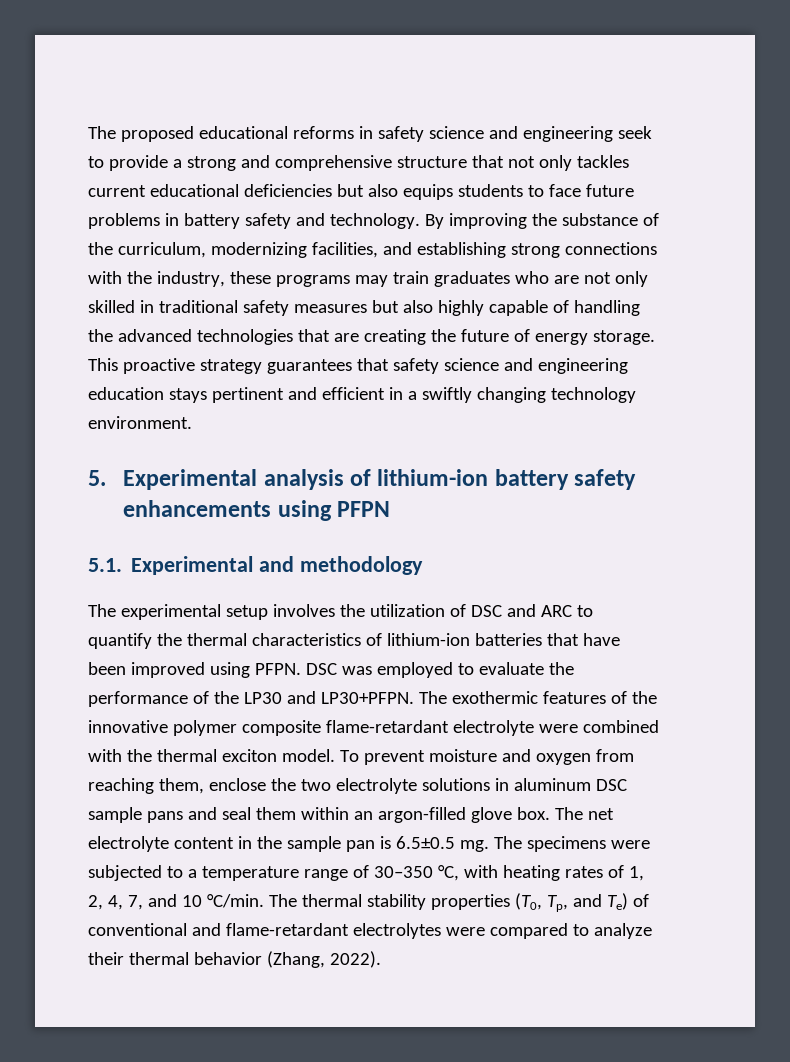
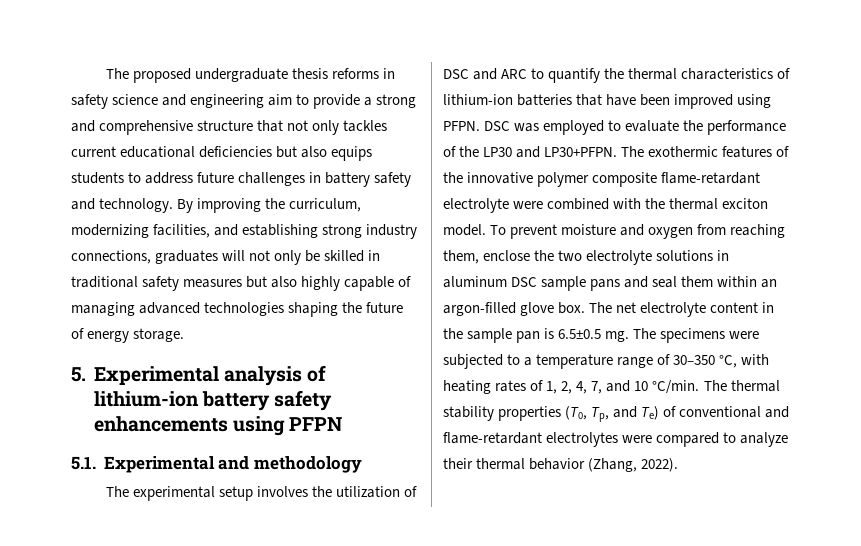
[198,126,288,139] educational -> [194,68,328,82] undergraduate thesis
[617,126,652,139] seek -> [268,94,293,106] aim
[548,184,634,197] [88,213,160,229] face future problems -> [145,172,306,186] address future challenges
[561,213,659,226] [88,242,113,255] substance of the -> (286, 203) none
[564,242,657,255] [88,271,648,287] connections with the industry, these programs may train graduates who are not only -> [366,224,418,239] [71,250,321,265] industry connections, graduates will not only be
[573,300,640,316] [88,329,426,345] handling the advanced technologies that are creating -> [71,302,339,317] managing advanced technologies shaping
[88,358,628,374] [88,387,636,403] [88,416,192,429] This proactive strategy guarantees that safety science and engineering education stays pertinent and efficient in a swiftly changing technology environment. -> (185, 335) none

